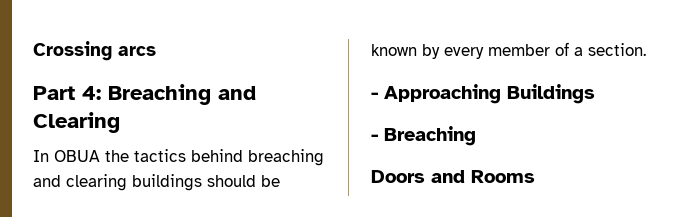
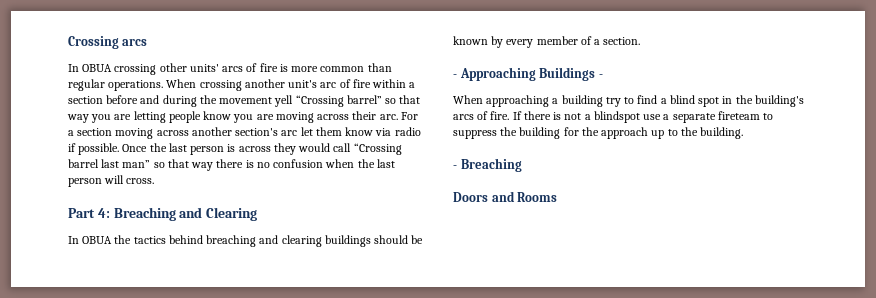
(156, 51) none -> [68,63,392,75] [68,79,416,91] [68,95,421,107] [67,111,418,123] [68,127,421,139] [68,143,402,155] [68,159,395,171] [68,175,155,187] // In OBUA crossing other units' arcs of fire is more common than regular operations. When crossing another unit's arc of fire within a section before and during the movement yell “Crossing barrel” so that way you are letting people know you are moving across their arc. For a section moving across another section's arc let them know via radio if possible. Once the last person is across they would call “Crossing barrel last man” so that way there is no confusion when the last person will cross.
(595, 94) none -> [598,74,603,78] [453,95,804,107] [453,111,774,123] [453,127,744,139] - // When approaching a building try to find a blind spot in the building's arcs of fire. If there is not a blindspot use a separate fireteam to suppress the building for the approach up to the building.

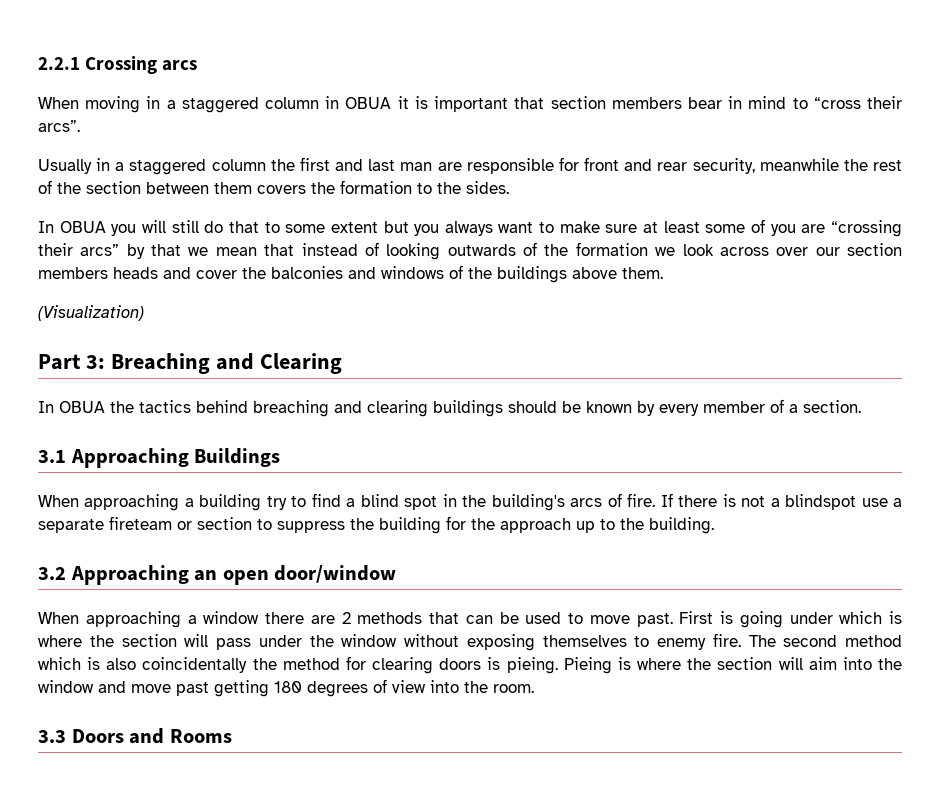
(68, 42) none -> [38,57,80,70] 2.2.1
[68,63,392,75] [68,79,416,91] [68,95,421,107] [67,111,418,123] [68,127,421,139] [68,143,402,155] [68,159,395,171] [68,175,155,187] In OBUA crossing other units' arcs of fire is more common than regular operations. When crossing another unit's arc of fire within a section before and during the movement yell “Crossing barrel” so that way you are letting people know you are moving across their arc. For a section moving across another section's arc let them know via radio if possible. Once the last person is across they would call “Crossing barrel last man” so that way there is no confusion when the last person will cross. -> [38,96,903,113] [38,120,80,132] [38,157,902,175] [38,180,509,194] [38,219,903,237] [38,242,902,260] [38,265,663,283] [38,305,144,321] When moving in a staggered column in OBUA it is important that section members bear in mind to “cross their arcs”. // Usually in a staggered column the first and last man are responsible for front and rear security, meanwhile the rest of the section between them covers the formation to the sides. // In OBUA you will still do that to some extent but you always want to make sure at least some of you are “crossing their arcs” by that we mean that instead of looking outwards of the formation we look across over our section members heads and cover the balconies and windows of the buildings above them. // (Visualization)
[97,208,110,218] 4: -> [85,355,105,369] 3:
[453,74,457,78] - -> [38,450,66,463] 3.1
[598,74,603,78] - -> (281, 457) none
(760, 115) none -> [177,517,252,530] or section
[453,158,522,172] - Breaching // -> [38,565,397,585] [38,611,902,628] [38,633,902,651] [38,656,902,674] [38,679,534,697] [38,730,66,743] 3.2 Approaching an open door/window // When approaching a window there are 2 methods that can be used to move past. First is going under which is where the section will pass under the window without exposing themselves to enemy fire. The second method which is also coincidentally the method for clearing doors is pieing. Pieing is where the section will aim into the window and move past getting 180 degrees of view into the room. // 3.3

